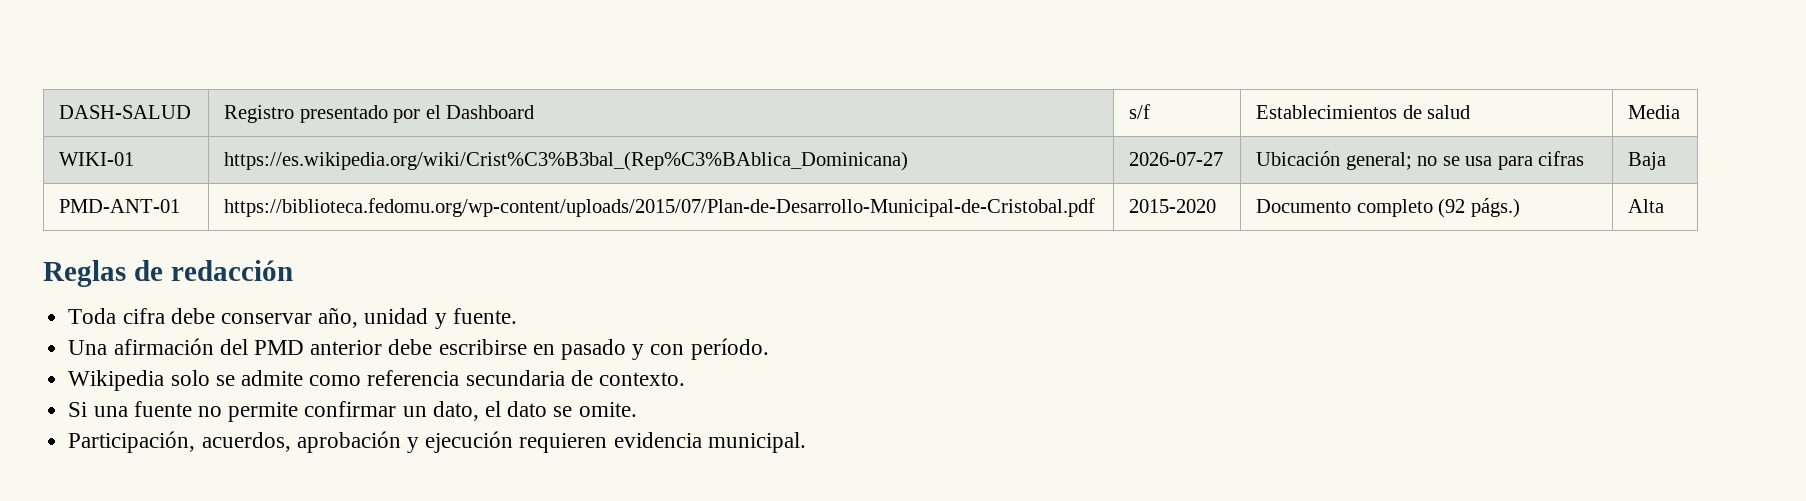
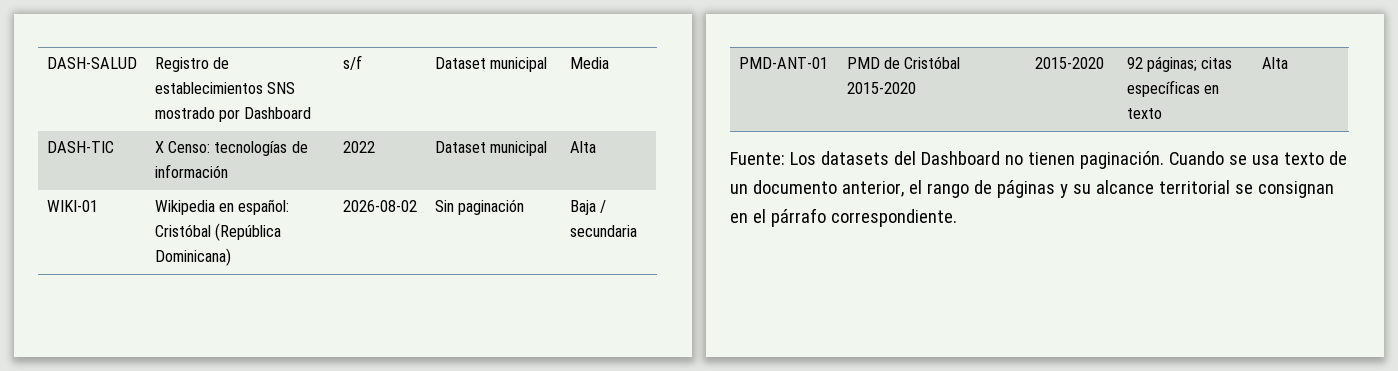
[299,105,535,123] [1129,104,1151,119] [1256,105,1471,119] [1628,105,1681,119] [59,152,135,166] [224,151,909,171] [1129,152,1224,166] [1256,151,1585,170] presentado por el Dashboard | s/f | Establecimientos de salud | Media // WIKI-01 | https://es.wikipedia.org/wiki/Crist%C3%B3bal_(Rep%C3%BAblica_Dominicana) | 2026-07-27 | Ubicación general; no se usa para cifras -> [212,57,229,69] [154,82,295,94] [154,107,312,122] [342,55,362,70] [434,57,547,72] [569,57,609,69] [46,141,114,153] [154,141,308,156] [154,164,228,178] [342,141,375,153] [434,141,547,156] [569,141,596,153] [46,200,98,212] [154,199,290,215] [154,223,281,241] [154,248,231,266] [342,200,417,212] [434,199,524,215] de establecimientos SNS mostrado por Dashboard | s/f | Dataset municipal | Media // DASH-TIC | X Censo: tecnologías de información | 2022 | Dataset municipal | Alta // WIKI-01 | Wikipedia en español: Cristóbal (República Dominicana) | 2026-08-02 | Sin paginación
(1667, 161) none -> [599,200,606,213] [569,225,637,237] / secundaria
[224,198,1096,217] [1129,199,1217,213] [1256,198,1520,218] [1628,199,1665,213] [43,260,293,287] [68,307,517,329] [68,338,769,360] [68,370,685,391] [68,401,637,422] [68,431,806,453] https://biblioteca.fedomu.org/wp-content/uploads/2015/07/Plan-de-Desarrollo-Municipal-de-Cristobal.pdf | 2015-2020 | Documento completo (92 págs.) | Alta // Reglas de redacción // Toda cifra debe conservar año, unidad y fuente. // Una afirmación del PMD anterior debe escribirse en pasado y con período. // Wikipedia solo se admite como referencia secundaria de contexto. // Si una fuente no permite confirmar un dato, el dato se omite. // Participación, acuerdos, aprobación y ejecución requieren evidencia municipal. -> [846,56,961,69] [846,82,916,94] [1034,57,1104,69] [1126,56,1233,72] [1126,80,1219,97] [1126,108,1162,119] [1261,57,1288,69] [730,151,1347,169] [730,180,1334,198] [730,208,957,227] PMD de Cristóbal 2015-2020 | 2015-2020 | 92 páginas; citas específicas en texto | Alta // Fuente: Los datasets del Dashboard no tienen paginación. Cuando se usa texto de un documento anterior, el rango de páginas y su alcance territorial se consignan en el párrafo correspondiente.

